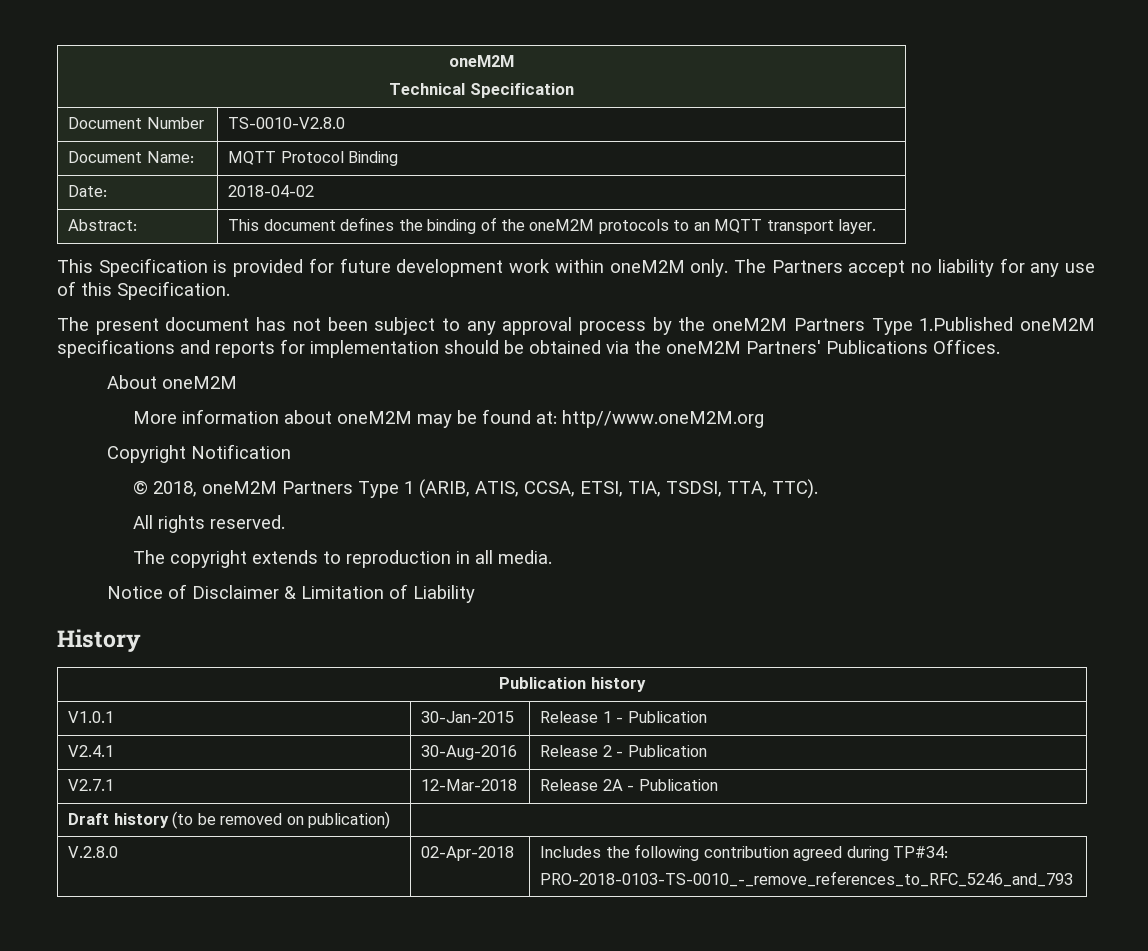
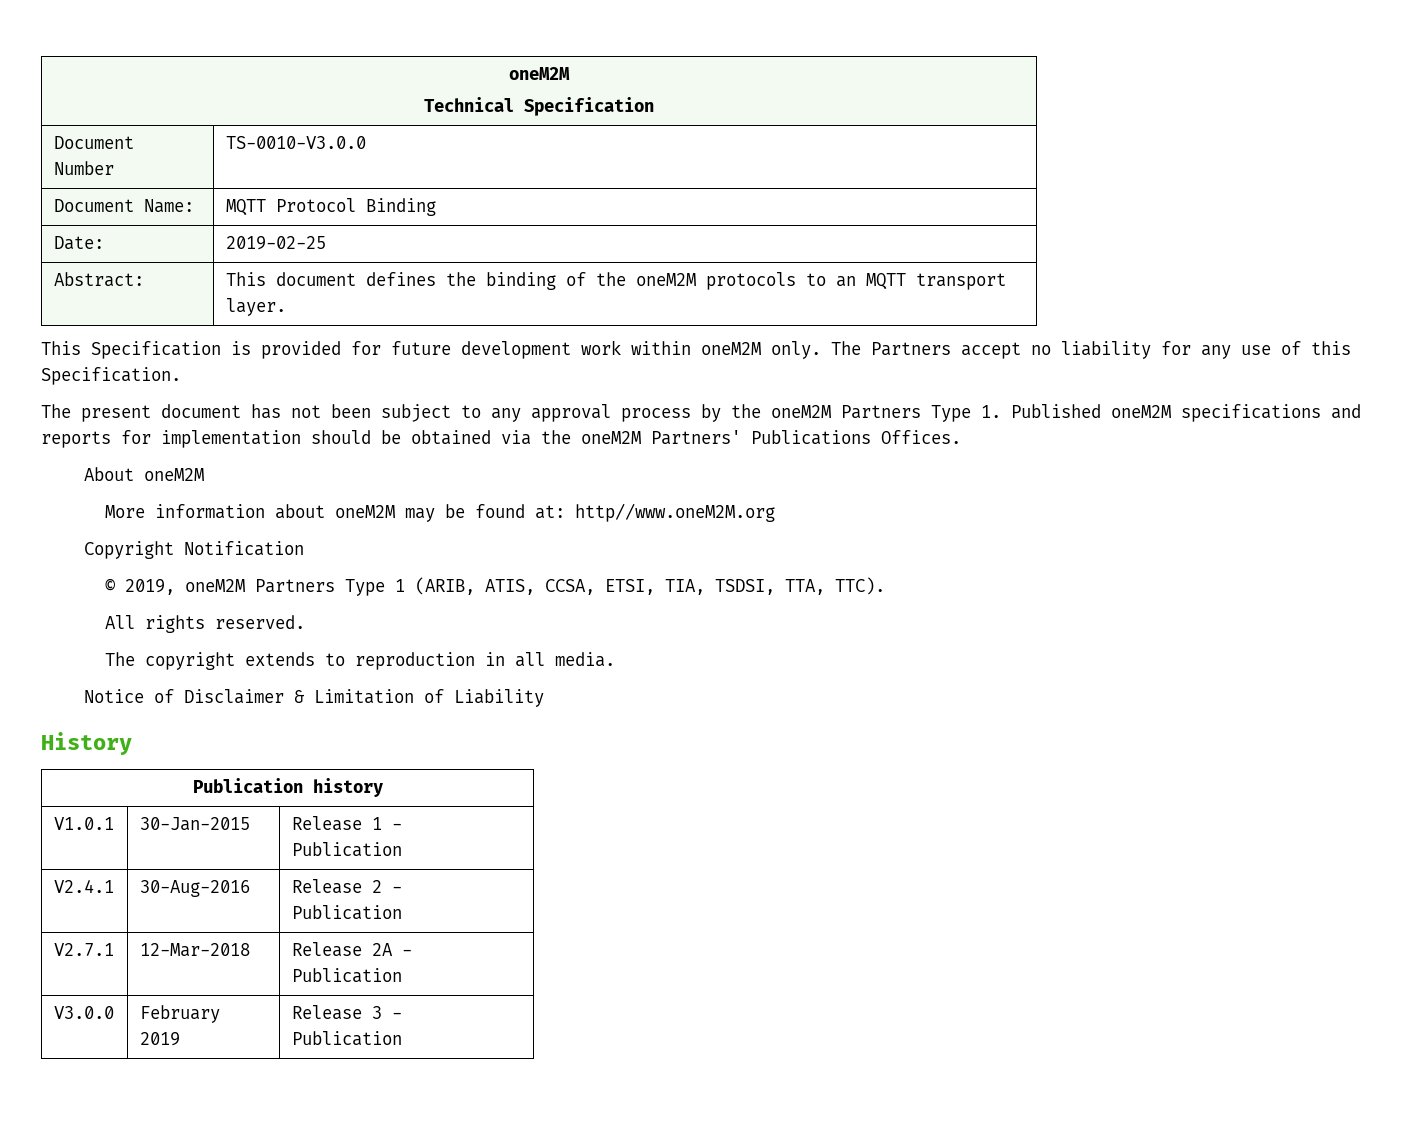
[228,117,346,129] TS-0010-V2.8.0 -> [225,136,366,149] TS-0010-V3.0.0
[228,185,315,197] 2018-04-02 -> [225,236,326,250] 2019-02-25
[919,317,1014,331] 1.Published -> [981,404,1101,418] 1. Published
[152,481,197,497] 2018, -> [125,579,176,595] 2019,
[68,811,390,829] [68,846,119,858] [421,846,515,861] [540,844,948,861] [540,871,1074,887] Draft history (to be removed on publication) // V.2.8.0 | 02-Apr-2018 | Includes the following contribution agreed during TP#34: // PRO-2018-0103-TS-0010_-_remove_references_to_RFC_5246_and_793 -> [53,1006,114,1019] [139,1005,220,1023] [139,1032,180,1046] [291,1005,402,1020] [291,1031,402,1046] V3.0.0 | February 2019 | Release 3 - Publication

